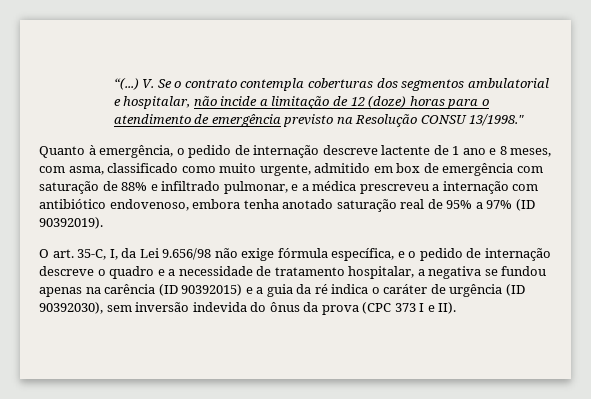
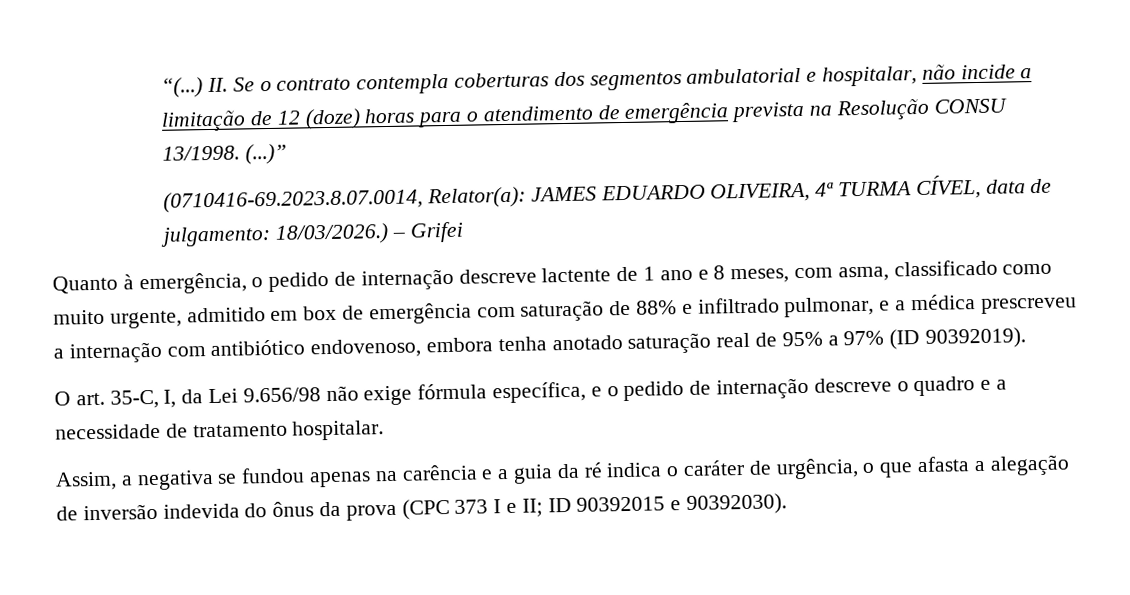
[142,79,155,88] V. -> [207,77,229,93] II.
[283,114,334,127] previsto -> [731,101,806,123] prevista
[468,114,524,126] 13/1998." -> [162,143,288,165] [163,174,1053,213] [160,221,464,247] 13/1998. (...)” // (0710416-69.2023.8.07.0014, Relator(a): JAMES EDUARDO OLIVEIRA, 4ª TURMA CÍVEL, data de julgamento: 18/03/2026.) – Grifei
[348,266,415,279] hospitalar, -> [292,420,385,441] [55,471,117,491] hospitalar. // Assim,
[158,284,243,296] (ID 90392015) -> (478, 472) none
[449,284,525,297] [39,302,132,314] urgência (ID 90392030), sem -> [775,454,1070,480] [56,506,78,521] urgência, o que afasta a alegação de
[438,302,457,314] II). -> [521,493,788,517] II; ID 90392015 e 90392030).

